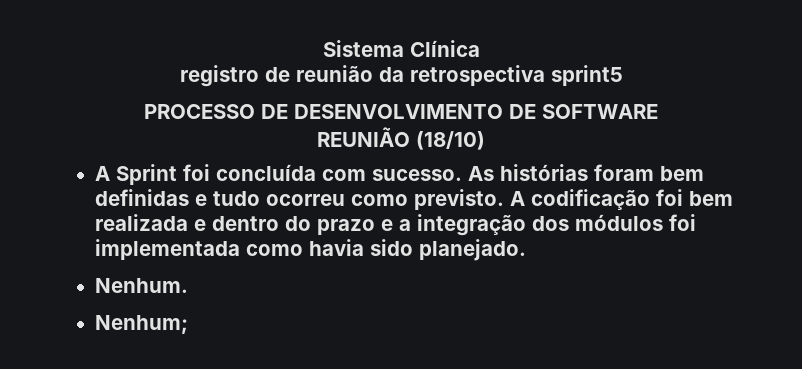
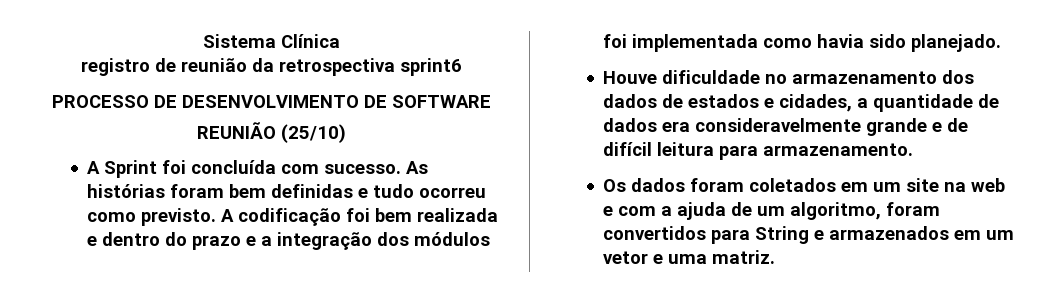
[550,65,623,86] sprint5 -> [399,58,462,76] sprint6
[416,131,485,150] (18/10) -> [280,124,346,143] (25/10)
[95,278,189,293] [95,315,189,334] Nenhum. // Nenhum; -> [603,70,975,84] [603,94,1000,112] [603,118,969,136] [603,142,914,160] [603,178,1006,192] [603,202,941,220] [603,226,1015,244] [603,250,776,264] Houve dificuldade no armazenamento dos dados de estados e cidades, a quantidade de dados era consideravelmente grande e de difícil leitura para armazenamento. // Os dados foram coletados em um site na web e com a ajuda de um algoritmo, foram convertidos para String e armazenados em um vetor e uma matriz.

